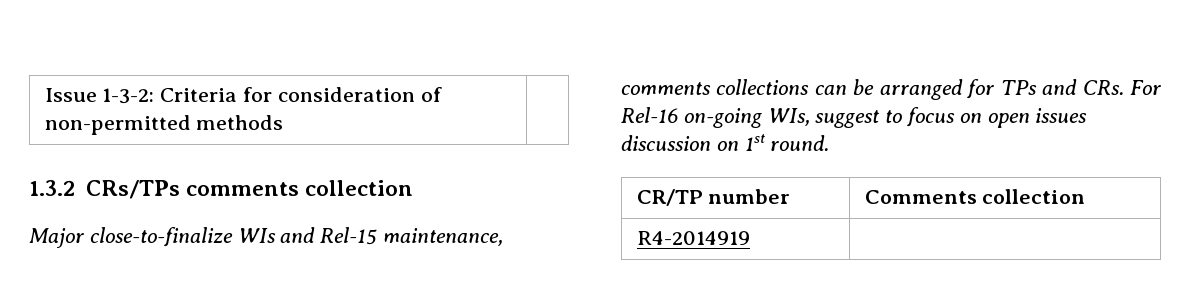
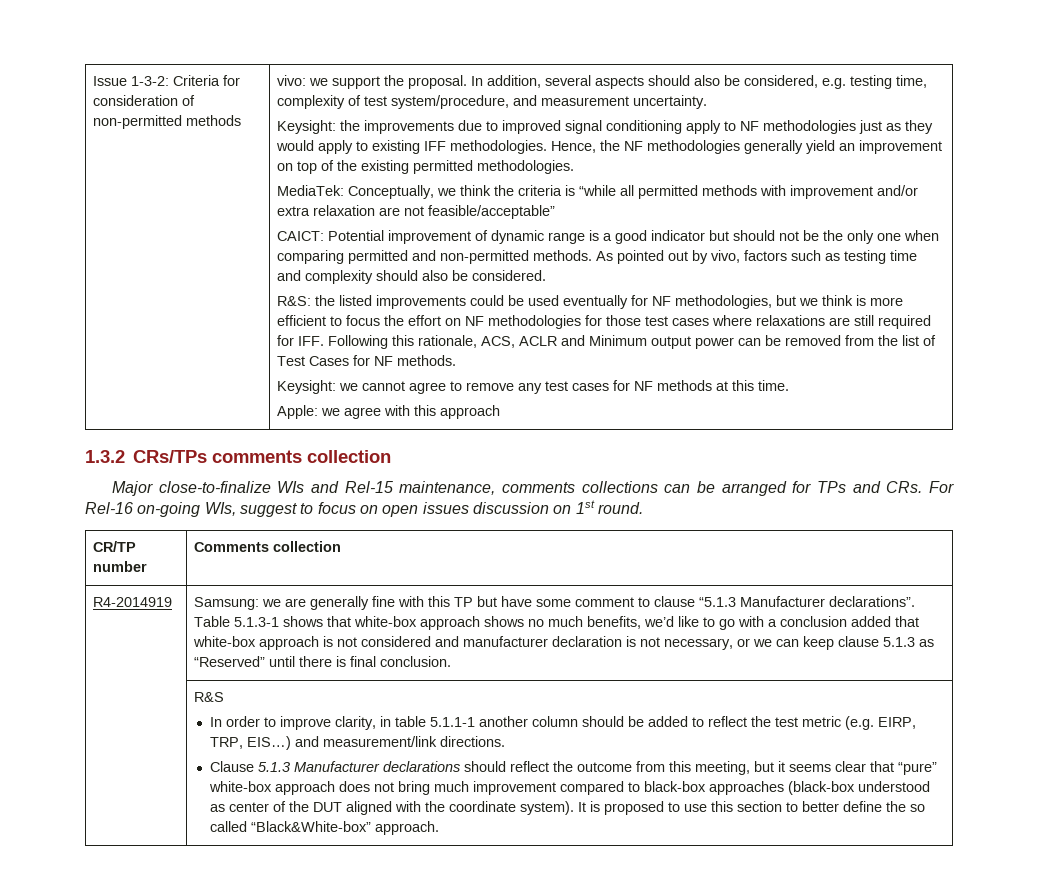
(284, 122) none -> [277,75,928,89] [277,95,708,109] [277,120,934,134] [276,140,943,154] [277,160,575,174] [277,185,919,199] [277,205,556,219] [277,230,940,244] [277,250,918,264] [277,270,547,284] [277,295,904,309] [277,315,932,329] [277,335,937,349] [277,355,457,366] [277,380,790,394] [277,405,501,419] vivo: we support the proposal. In addition, several aspects should also be considered, e.g. testing time, complexity of test system/procedure, and measurement uncertainty. // Keysight: the improvements due to improved signal conditioning apply to NF methodologies just as they would apply to existing IFF methodologies. Hence, the NF methodologies generally yield an improvement on top of the existing permitted methodologies. // MediaTek: Conceptually, we think the criteria is “while all permitted methods with improvement and/or extra relaxation are not feasible/acceptable” // CAICT: Potential improvement of dynamic range is a good indicator but should not be the only one when comparing permitted and non-permitted methods. As pointed out by vivo, factors such as testing time and complexity should also be considered. // R&S: the listed improvements could be used eventually for NF methodologies, but we think is more efficient to focus the effort on NF methodologies for those test cases where relaxations are still required for IFF. Following this rationale, ACS, ACLR and Minimum output power can be removed from the list of Test Cases for NF methods. // Keysight: we cannot agree to remove any test cases for NF methods at this time. // Apple: we agree with this approach
(750, 238) none -> [194,596,916,610] [194,616,920,630] [193,636,935,650] [194,656,452,667] [194,692,225,702] [210,716,917,730] [210,736,506,750] [210,761,938,775] [209,781,931,795] [210,801,926,815] [210,821,440,835] Samsung: we are generally fine with this TP but have some comment to clause “5.1.3 Manufacturer declarations”. Table 5.1.3-1 shows that white-box approach shows no much benefits, we’d like to go with a conclusion added that white-box approach is not considered and manufacturer declaration is not necessary, or we can keep clause 5.1.3 as “Reserved” until there is final conclusion. // | R&S // In order to improve clarity, in table 5.1.1-1 another column should be added to reflect the test metric (e.g. EIRP, TRP, EIS…) and measurement/link directions. // Clause 5.1.3 Manufacturer declarations should reflect the outcome from this meeting, but it seems clear that “pure” white-box approach does not bring much improvement compared to black-box approaches (black-box understood as center of the DUT aligned with the coordinate system). It is proposed to use this section to better define the so called “Black&White-box” approach.

